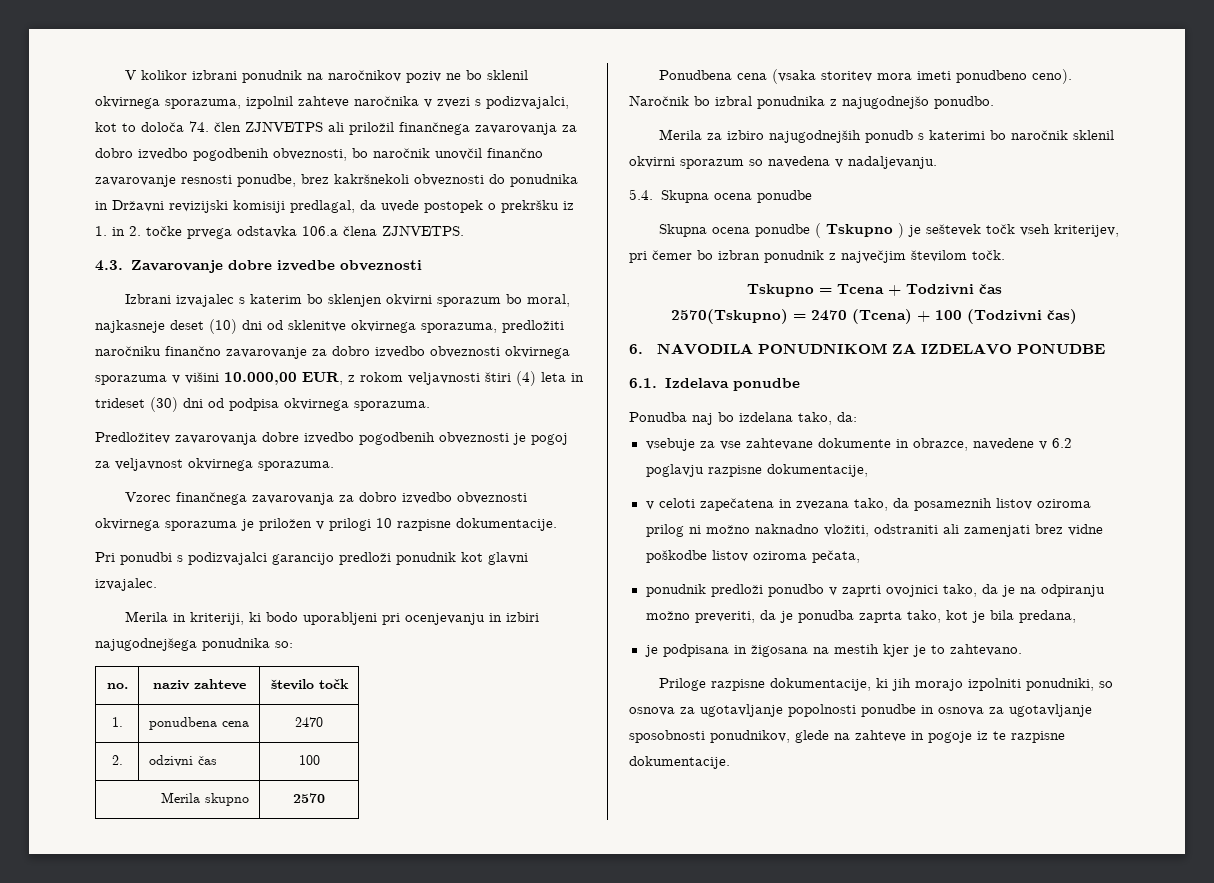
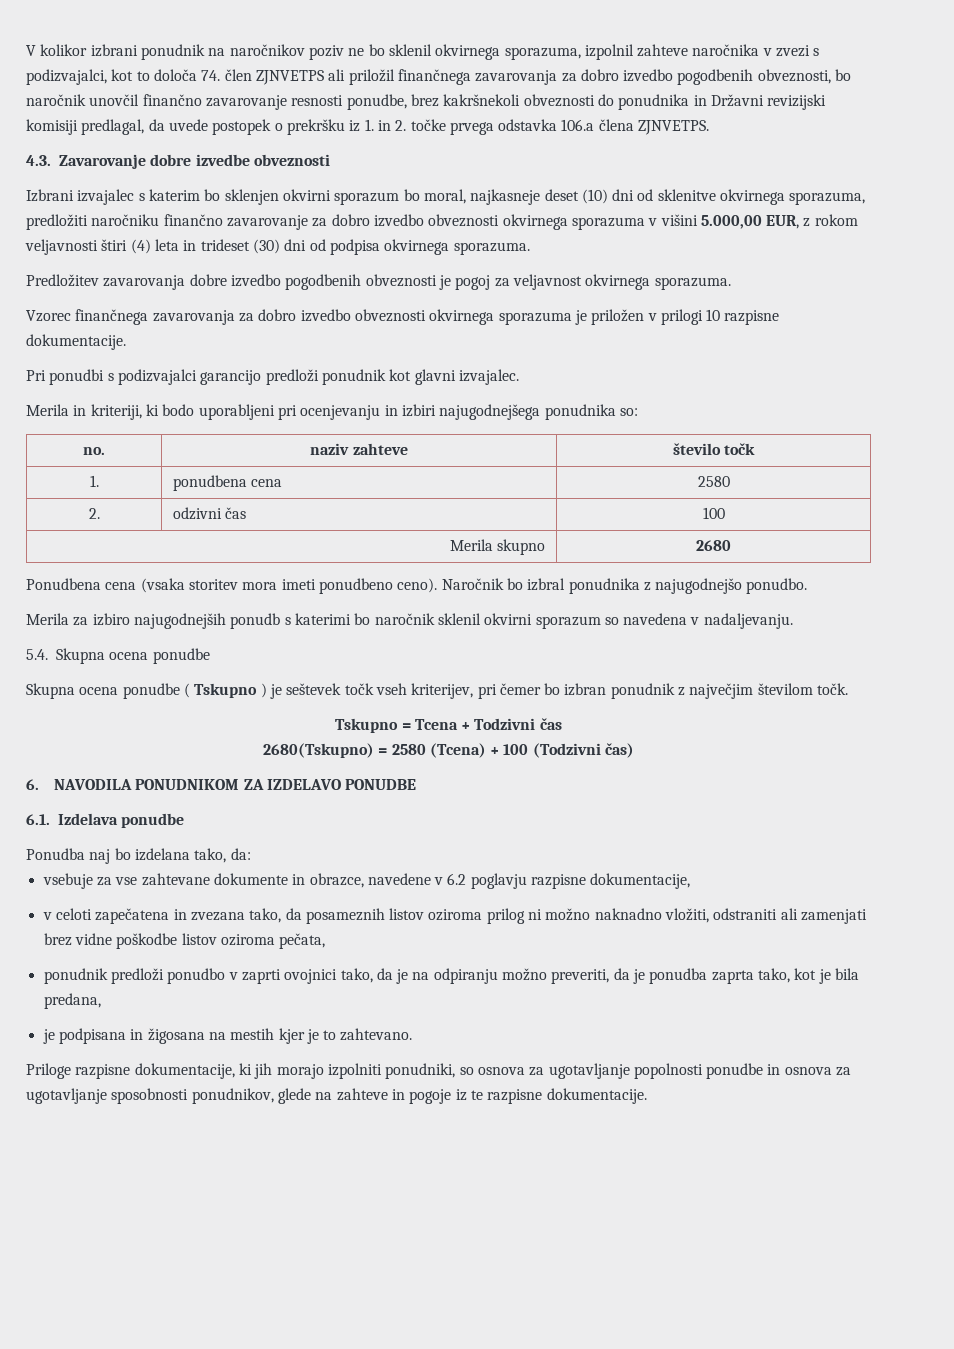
[224,372,297,385] 10.000,00 -> [700,215,762,229] 5.000,00
[295,717,323,727] 2470 -> [697,476,730,487] 2580
[293,793,325,803] 2570 -> [696,540,731,551] 2680
[671,309,847,324] 2570(Tskupno) = 2470 -> [262,743,426,758] 2680(Tskupno) = 2580

